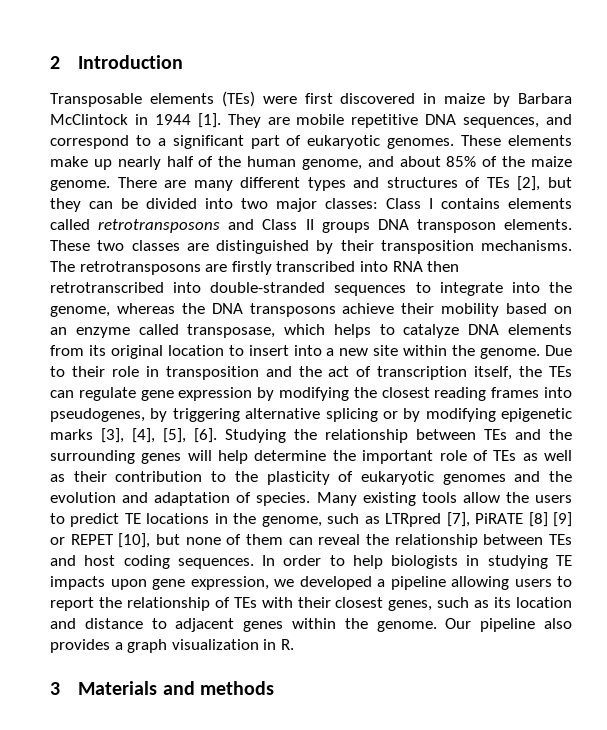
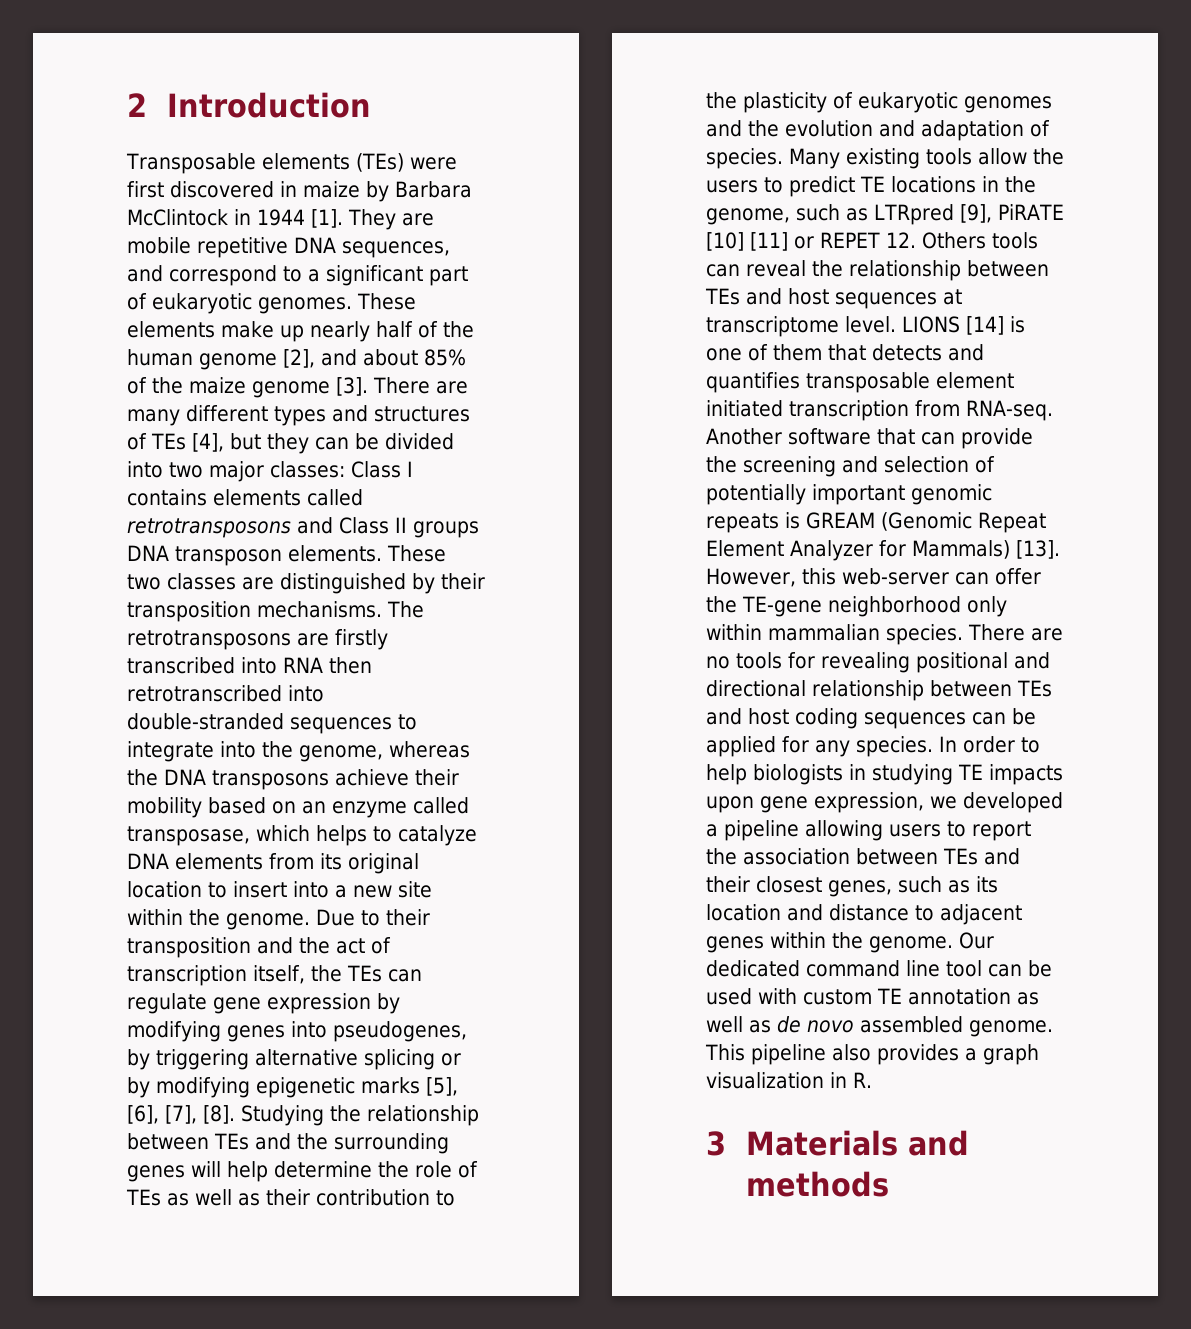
[301,159,362,170] genome, -> [199,349,315,370] genome [2],
[50,180,110,191] genome. -> [252,377,368,398] genome [3].
[517,176,541,191] [2], -> [192,433,224,452] [4],
[111,366,159,377] role in -> (430, 917) none
[353,387,540,401] the closest reading frames -> [227,1025,285,1042] genes
[101,428,217,443] [3], [4], [5], [6]. -> [426,1077,458,1096] [127,1105,235,1124] [5], [6], [7], [8].
[362,450,434,464] important -> (409, 1169) none
[446,512,572,527] [50,533,283,548] [7], PiRATE [8] [9] or REPET [10], but none of them -> [959,204,1064,223] [706,232,1038,251] [9], PiRATE [10] [11] or REPET 12. Others tools
[123,555,254,569] coding sequences. -> [835,289,962,309] [706,316,1025,337] [706,344,984,361] [706,372,1014,393] [706,400,1053,421] [706,428,1033,449] [706,456,995,477] [706,484,992,505] [706,512,1046,533] [706,540,1060,561] [706,568,1041,587] [706,596,1007,617] [706,624,1063,645] [706,652,1050,673] [706,680,1052,701] [706,708,1036,729] [706,736,933,757] sequences at transcriptome level. LIONS [14] is one of them that detects and quantifies transposable element initiated transcription from RNA-seq. Another software that can provide the screening and selection of potentially important genomic repeats is GREAM (Genomic Repeat Element Analyzer for Mammals) [13]. However, this web-server can offer the TE-gene neighborhood only within mammalian species. There are no tools for revealing positional and directional relationship between TEs and host coding sequences can be applied for any species.
[126,597,293,611] relationship of TEs with -> [743,848,1020,865] association between TEs and
(472, 623) none -> [706,960,1052,977] [706,988,1039,1005] [706,1016,1053,1037] [705,1044,745,1061] dedicated command line tool can be used with custom TE annotation as well as de novo assembled genome. This

